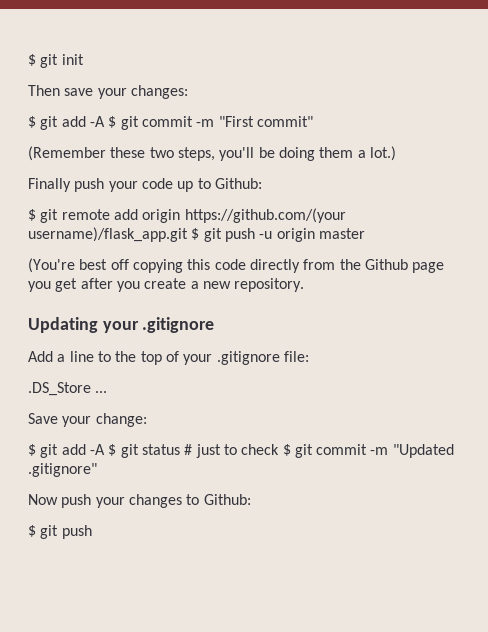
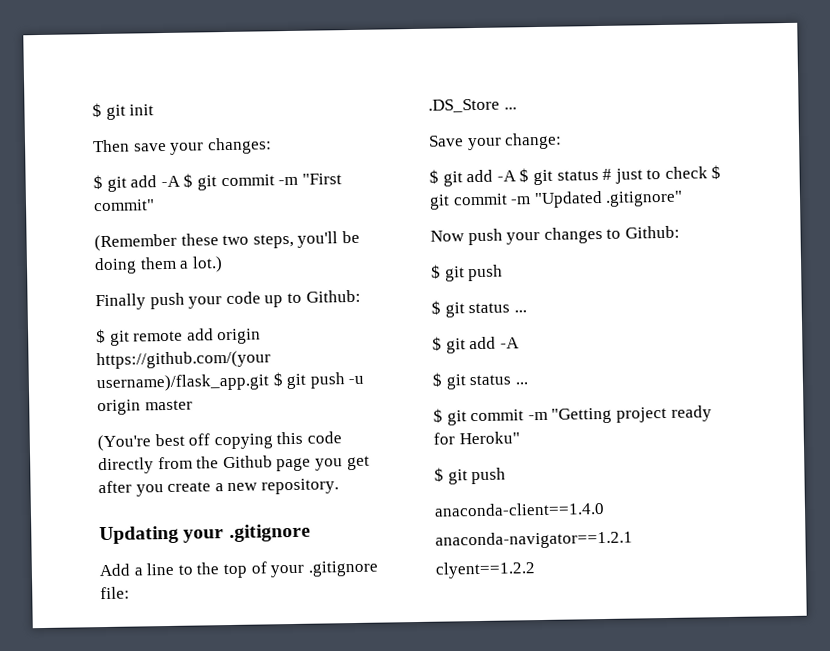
(92, 532) none -> [431,300,527,318] [432,336,520,354] [432,372,528,390] [433,405,712,426] [433,431,520,445] [434,467,507,485] [434,501,605,517] [435,530,633,550] [435,561,536,579] // $ git status ... // $ git add -A // $ git status ... // $ git commit -m "Getting project ready for Heroku" // $ git push // anaconda-client==1.4.0 // anaconda-navigator==1.2.1 // clyent==1.2.2

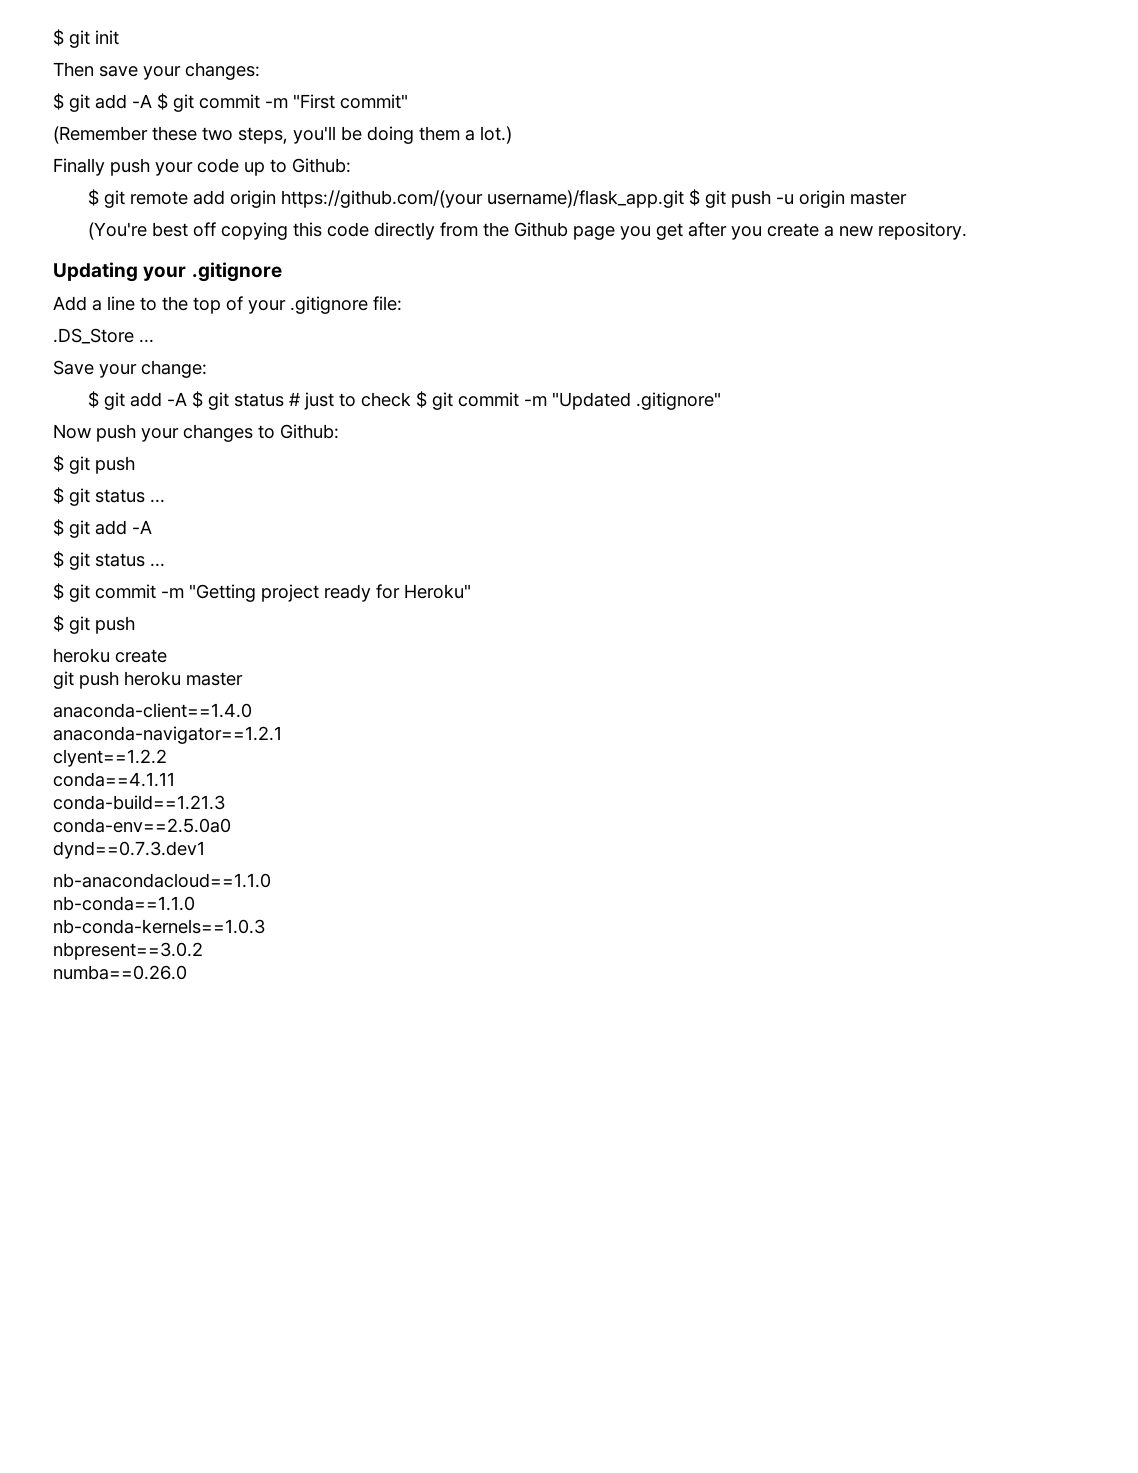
[434,501,605,517] [435,530,633,550] [435,561,536,579] anaconda-client==1.4.0 // anaconda-navigator==1.2.1 // clyent==1.2.2 -> [53,648,167,663] [53,671,243,689] [53,703,252,718] [53,726,282,744] [53,749,167,767] [53,772,175,787] [53,795,225,810] [53,818,231,833] [53,841,205,859] [53,873,271,888] [53,896,195,911] [53,919,265,934] [53,942,203,960] [53,965,187,980] heroku create // git push heroku master // anaconda-client==1.4.0 // anaconda-navigator==1.2.1 // clyent==1.2.2 // conda==4.1.11 // conda-build==1.21.3 // conda-env==2.5.0a0 // dynd==0.7.3.dev1 // nb-anacondacloud==1.1.0 // nb-conda==1.1.0 // nb-conda-kernels==1.0.3 // nbpresent==3.0.2 // numba==0.26.0

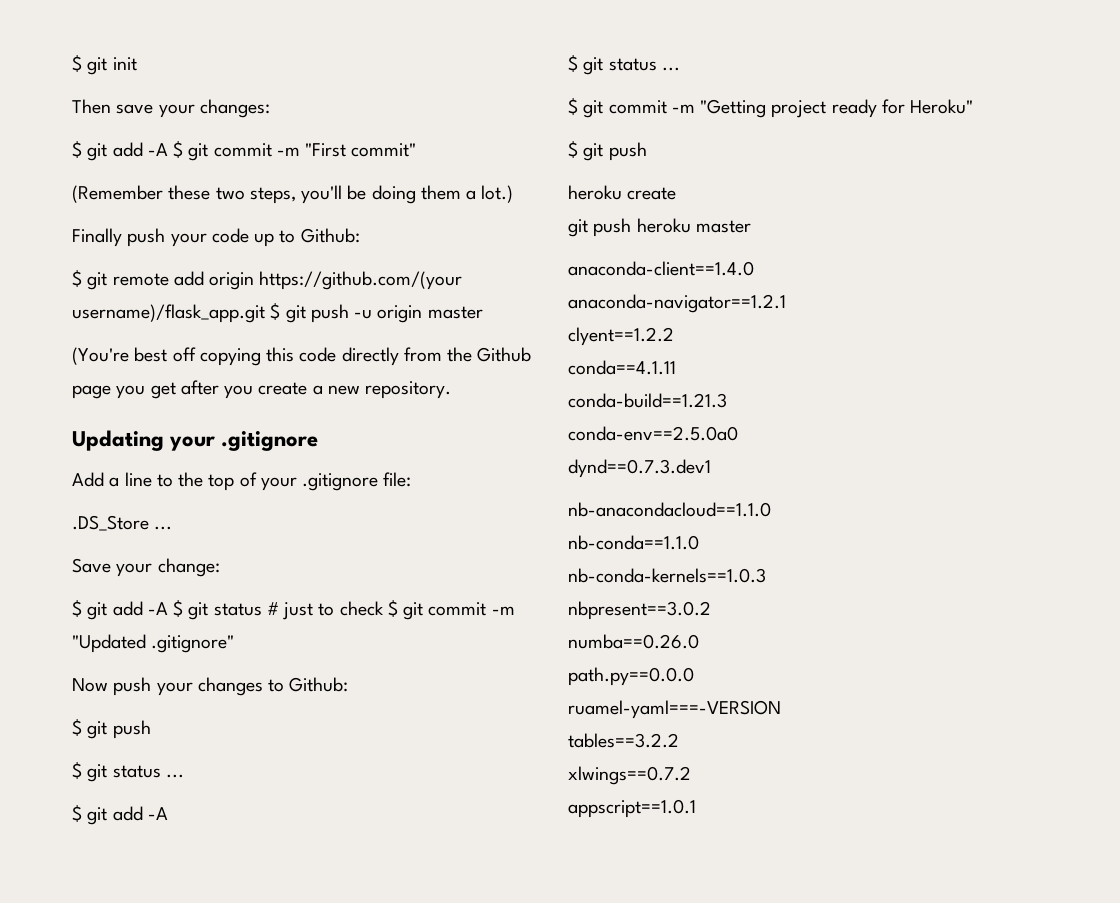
(187, 972) none -> [568,667,694,686] [568,700,781,719] [568,733,679,748] [568,766,691,785] [568,799,696,818] // path.py==0.0.0 // ruamel-yaml===-VERSION // tables==3.2.2 // xlwings==0.7.2 // appscript==1.0.1

